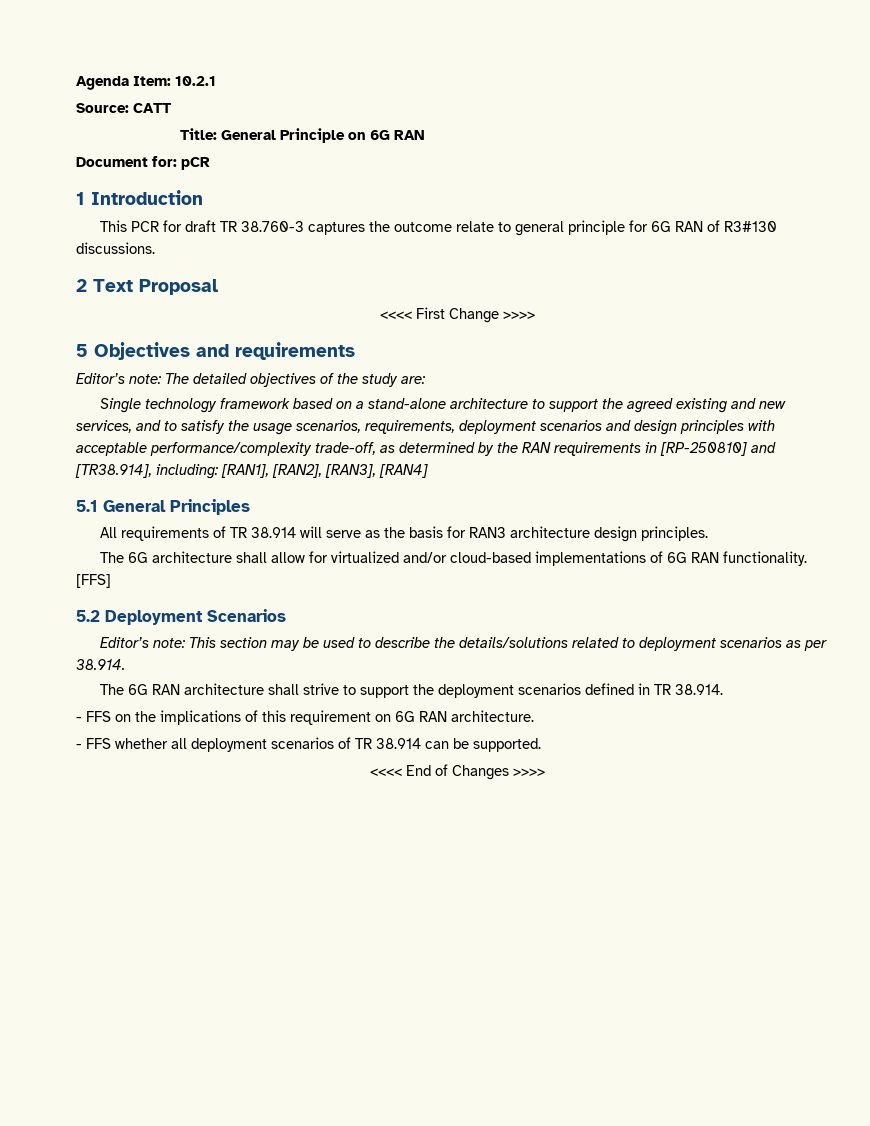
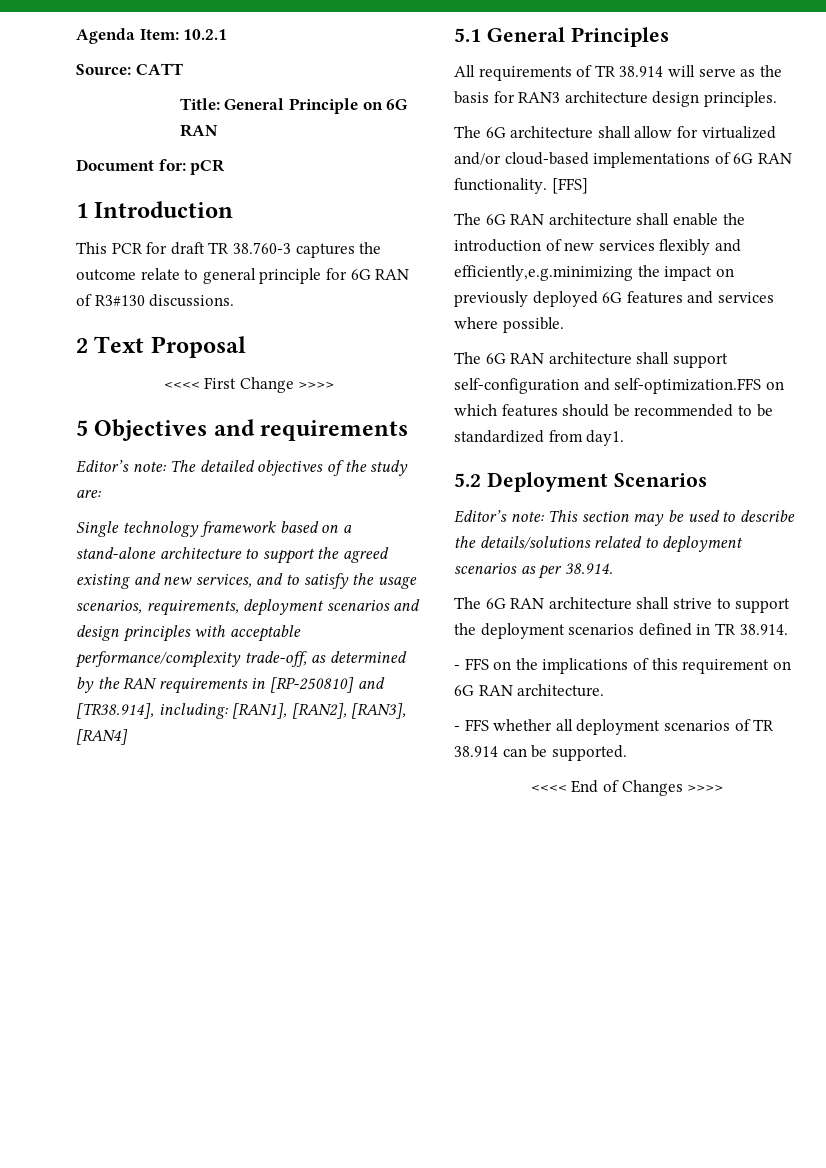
(111, 581) none -> [454,213,745,226] [454,239,741,255] [454,265,734,281] [454,291,774,307] [454,317,564,333] [454,352,728,368] [454,378,784,394] [454,404,773,417] [454,430,625,446] // The 6G RAN architecture shall enable the introduction of new services flexibly and efficiently,e.g.minimizing the impact on previously deployed 6G features and services where possible. // The 6G RAN architecture shall support self-configuration and self-optimization.FFS on which features should be recommended to be standardized from day1.

